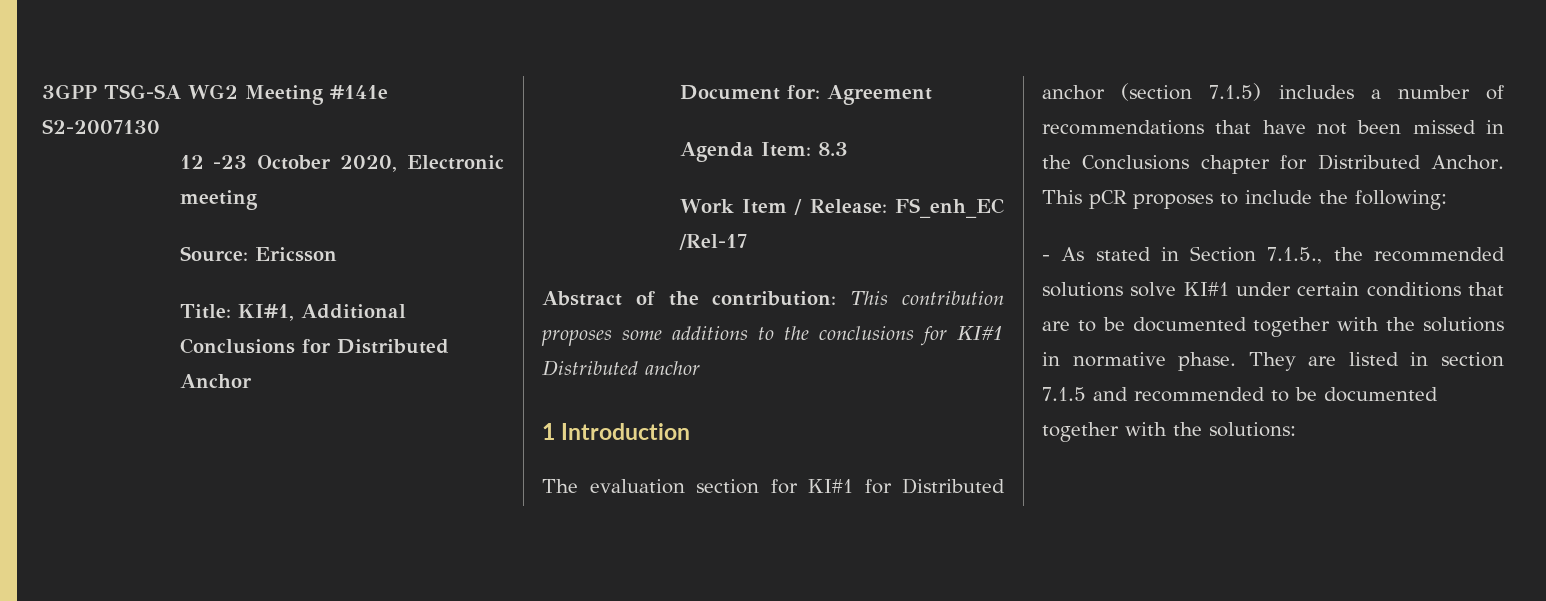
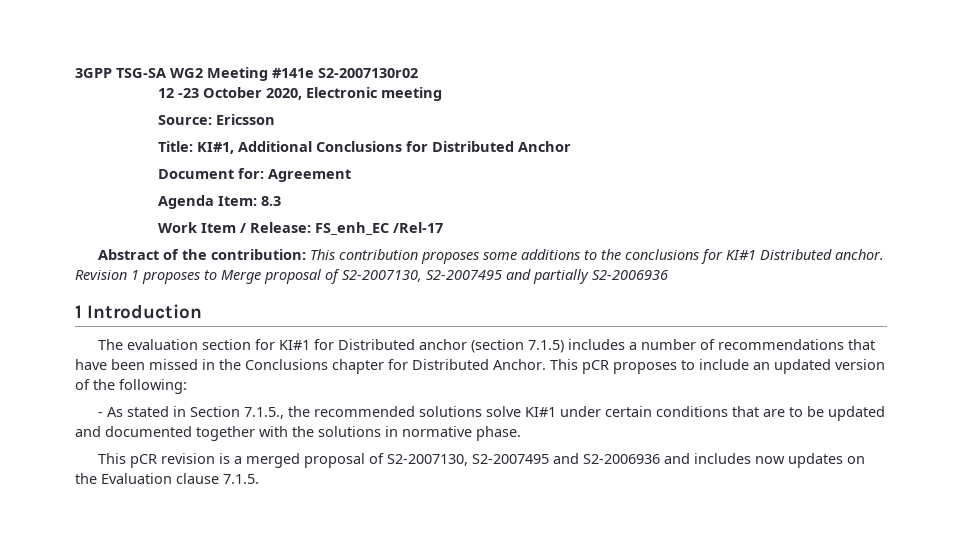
[42,119,160,134] S2-2007130 -> [318,68,418,78] S2-2007130r02
[645,361,700,375] anchor -> [835,249,885,260] [75,269,668,284] anchor. Revision 1 proposes to Merge proposal of S2-2007130, S2-2007495 and partially S2-2006936
[1317,123,1347,135] not -> (107, 364) none
(1312, 197) none -> [753,359,885,374] [75,379,90,390] an updated version of
(1125, 324) none -> [828,406,886,421] [75,426,101,437] updated and
[1248,352,1504,371] [1042,387,1438,402] [1042,422,1296,442] They are listed in section 7.1.5 and recommended to be documented together with the solutions: -> [98,453,866,468] [75,473,259,484] // This pCR revision is a merged proposal of S2-2007130, S2-2007495 and S2-2006936 and includes now updates on the Evaluation clause 7.1.5.

